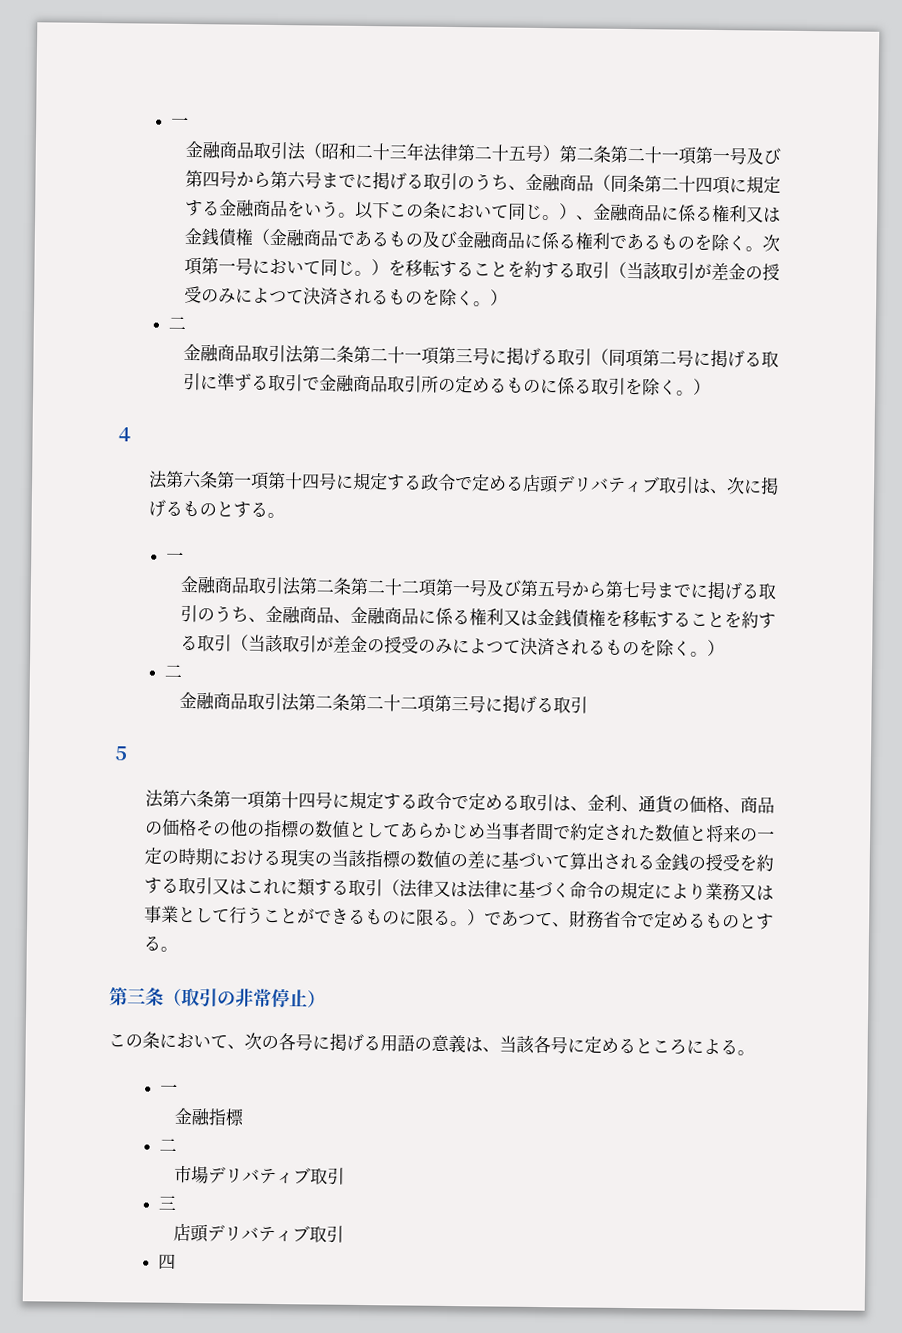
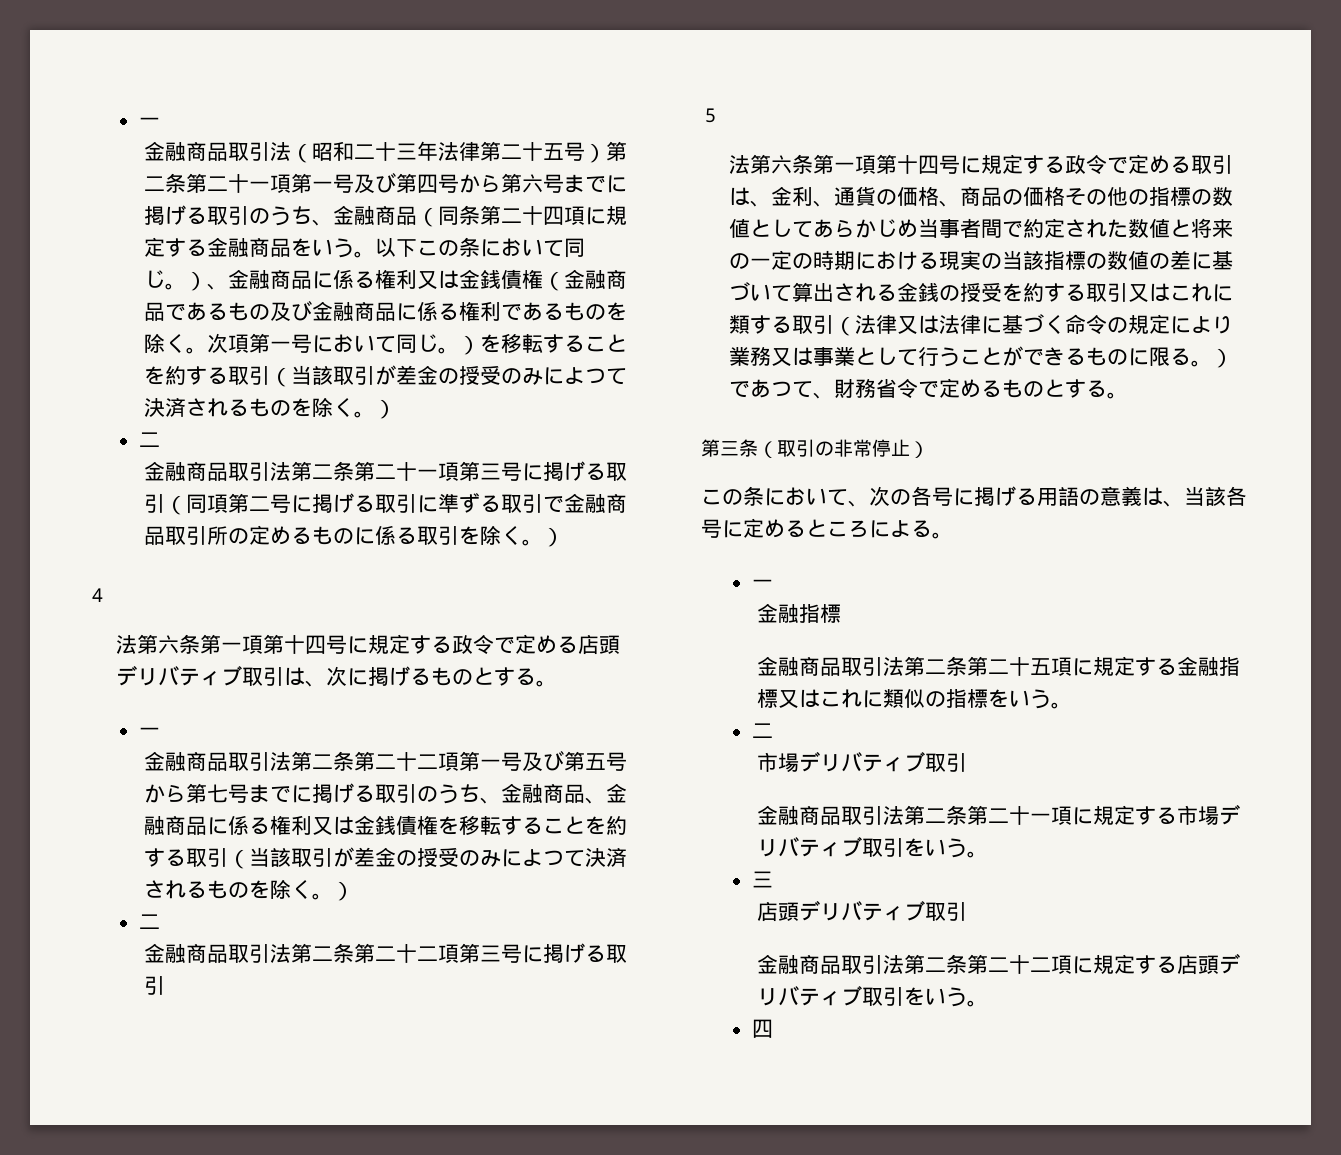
(245, 1117) none -> [757,656,1241,677] [757,689,1073,709] // 金融商品取引法第二条第二十五項に規定する金融指標又はこれに類似の指標をいう。
(346, 1176) none -> [757,804,1241,826] [757,837,989,858] // 金融商品取引法第二条第二十一項に規定する市場デリバティブ取引をいう。
(345, 1234) none -> [757,953,1241,975] [757,986,989,1007] // 金融商品取引法第二条第二十二項に規定する店頭デリバティブ取引をいう。

